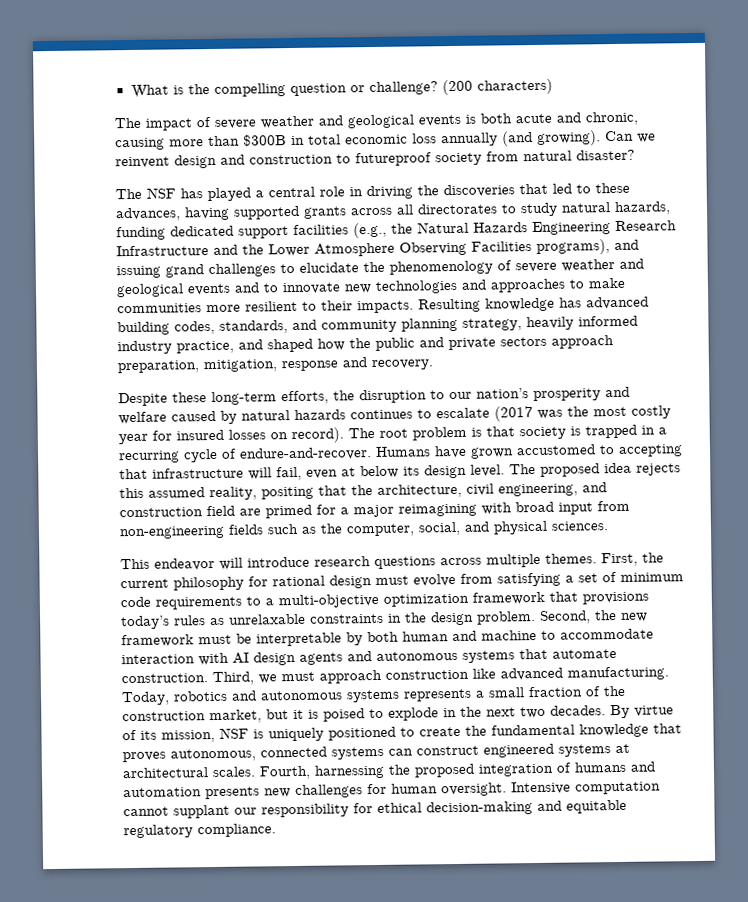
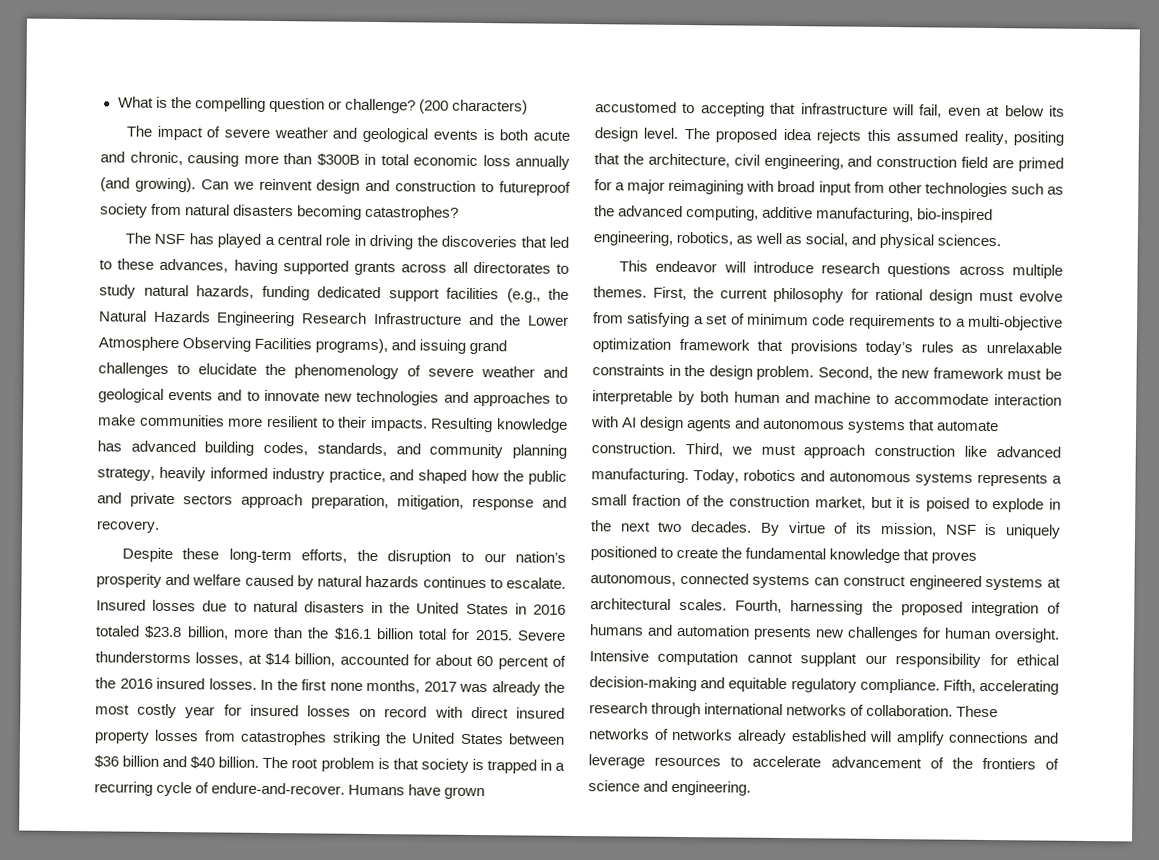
[576,149,635,161] disaster? -> [233,204,460,221] disasters becoming catastrophes?
[436,406,563,422] escalate (2017 was -> [506,577,566,589] [96,599,566,615] [95,625,566,641] [95,651,567,670] [95,677,541,696] escalate. Insured losses due to natural disasters in the United States in 2016 totaled $23.8 billion, more than the $16.1 billion total for 2015. Severe thunderstorms losses, at $14 billion, accounted for about 60 percent of the 2016 insured losses. In the first none months, 2017 was already
[291,427,344,444] record). -> [384,706,565,719] [94,729,565,747] [94,755,260,769] record with direct insured property losses from catastrophes striking the United States between $36 billion and $40 billion.
[119,524,264,540] non-engineering fields -> [887,181,1008,198] other technologies
[346,523,415,537] computer, -> [618,205,994,224] [593,231,803,246] advanced computing, additive manufacturing, bio-inspired engineering, robotics, as well as
(276, 830) none -> [942,679,1059,695] [589,702,999,718] [588,728,1059,746] [588,754,1059,770] [588,780,752,796] Fifth, accelerating research through international networks of collaboration. These networks of networks already established will amplify connections and leverage resources to accelerate advancement of the frontiers of science and engineering.

